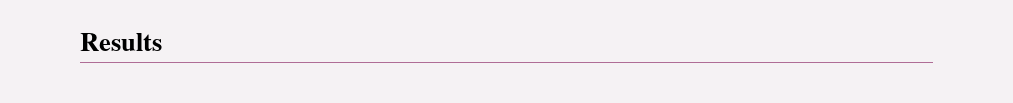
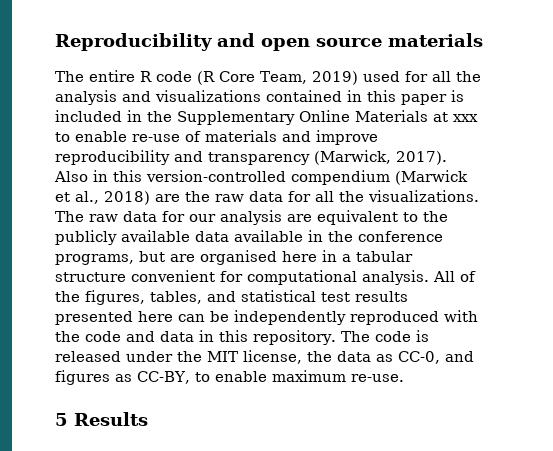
(80, 42) none -> [55,33,483,51] [55,70,481,85] [55,90,464,105] [55,110,478,125] [55,130,378,145] [55,150,447,165] [54,170,468,185] [55,190,479,205] [55,210,448,225] [55,230,443,245] [55,250,413,265] [55,270,476,285] [55,290,408,305] [55,310,478,325] [55,330,429,345] [55,350,474,364] [55,370,404,385] [55,413,68,426] Reproducibility and open source materials // The entire R code (R Core Team, 2019) used for all the analysis and visualizations contained in this paper is included in the Supplementary Online Materials at xxx to enable re-use of materials and improve reproducibility and transparency (Marwick, 2017). Also in this version-controlled compendium (Marwick et al., 2018) are the raw data for all the visualizations. The raw data for our analysis are equivalent to the publicly available data available in the conference programs, but are organised here in a tabular structure convenient for computational analysis. All of the figures, tables, and statistical test results presented here can be independently reproduced with the code and data in this repository. The code is released under the MIT license, the data as CC-0, and figures as CC-BY, to enable maximum re-use. // 5

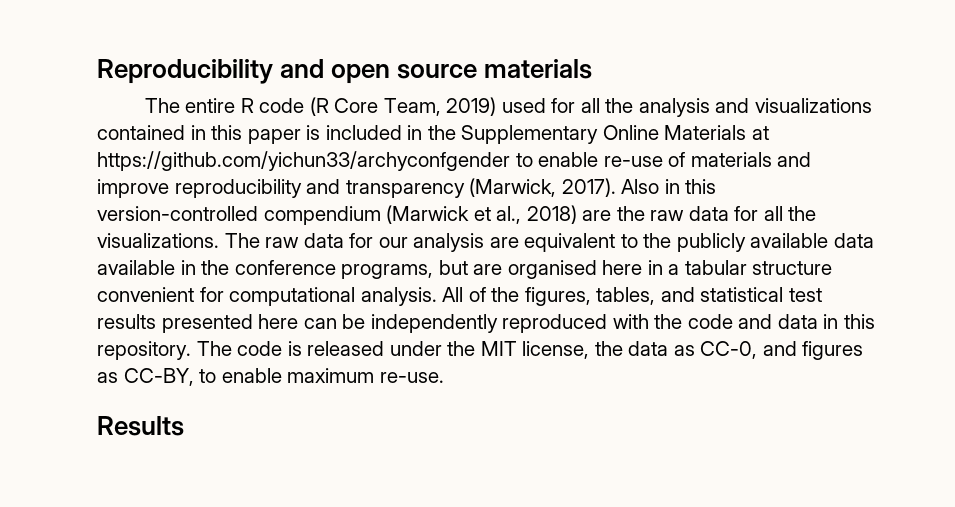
[453,114,478,122] xxx -> [97,151,510,171] https://github.com/yichun33/archyconfgender
[55,413,68,426] 5 -> (444, 377) none

